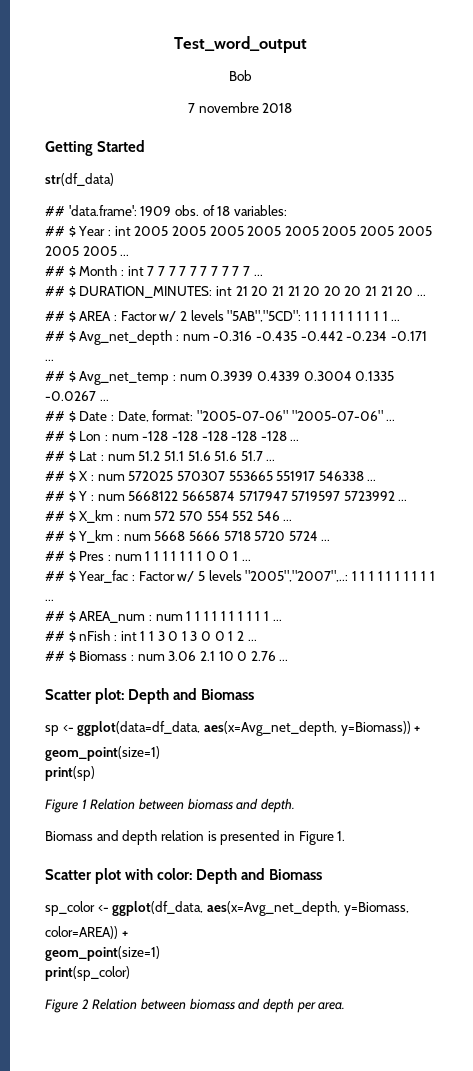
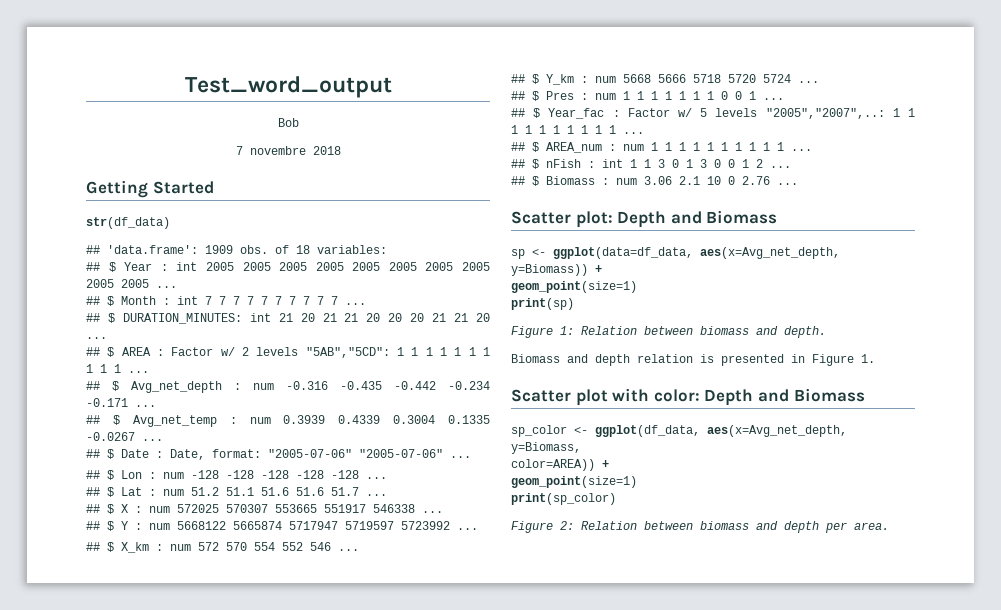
[81,799,87,809] 1 -> [560,326,574,335] 1:
[81,999,89,1009] 2 -> [560,521,574,530] 2:

